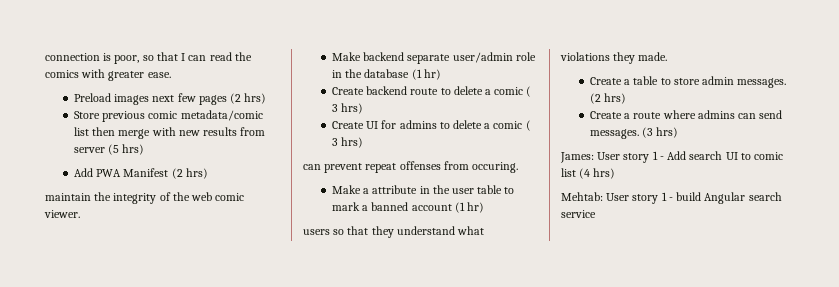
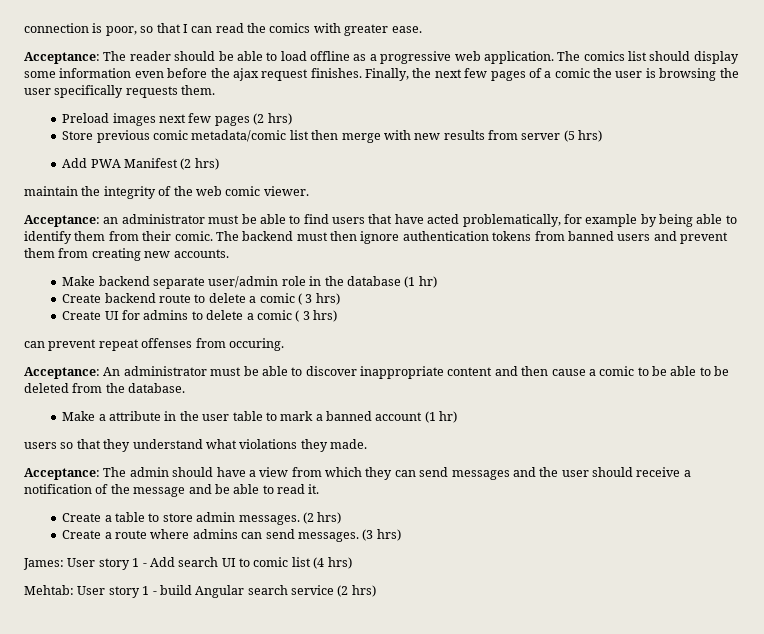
(171, 75) none -> [24,51,739,64] [24,68,739,81] [24,85,216,98] // Acceptance: The reader should be able to load offline as a progressive web application. The comics list should display some information even before the ajax request finishes. Finally, the next few pages of a comic the user is browsing the user specifically requests them.
(80, 214) none -> [24,214,737,227] [24,231,728,244] [24,248,229,261] // Acceptance: an administrator must be able to find users that have acted problematically, for example by being able to identify them from their comic. The backend must then ignore authentication tokens from banned users and prevent them from creating new accounts.
(519, 167) none -> [24,366,730,379] [24,383,186,393] // Acceptance: An administrator must be able to discover inappropriate content and then cause a comic to be able to be deleted from the database.
(668, 56) none -> [24,467,691,480] [24,484,320,497] // Acceptance: The admin should have a view from which they can send messages and the user should receive a notification of the message and be able to read it.
(596, 214) none -> [337,585,376,597] (2 hrs)

